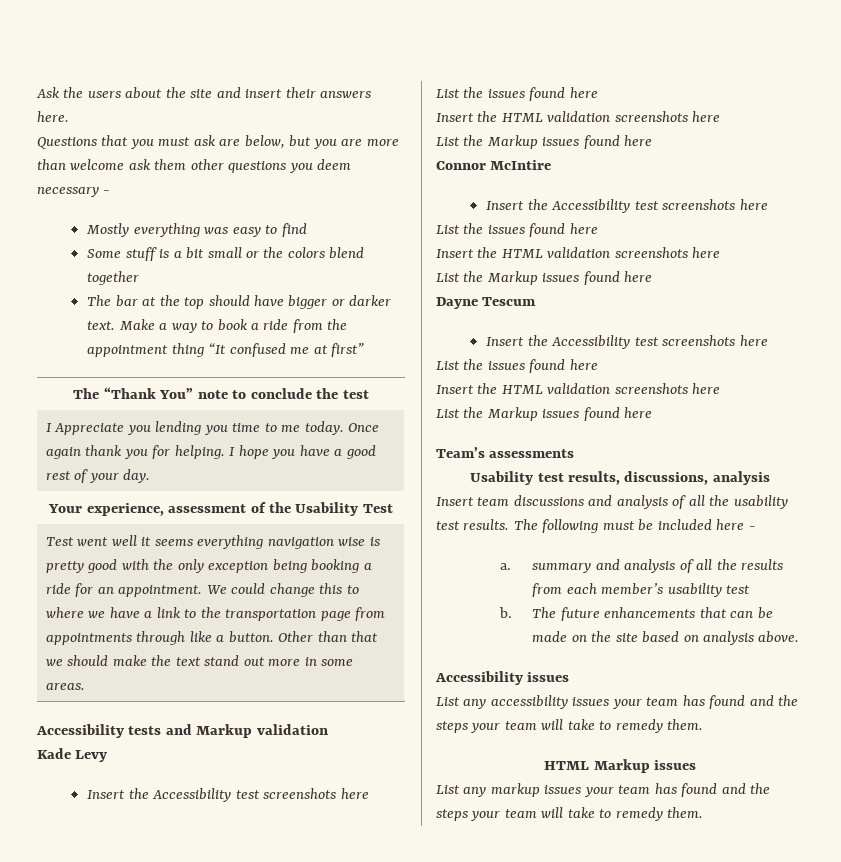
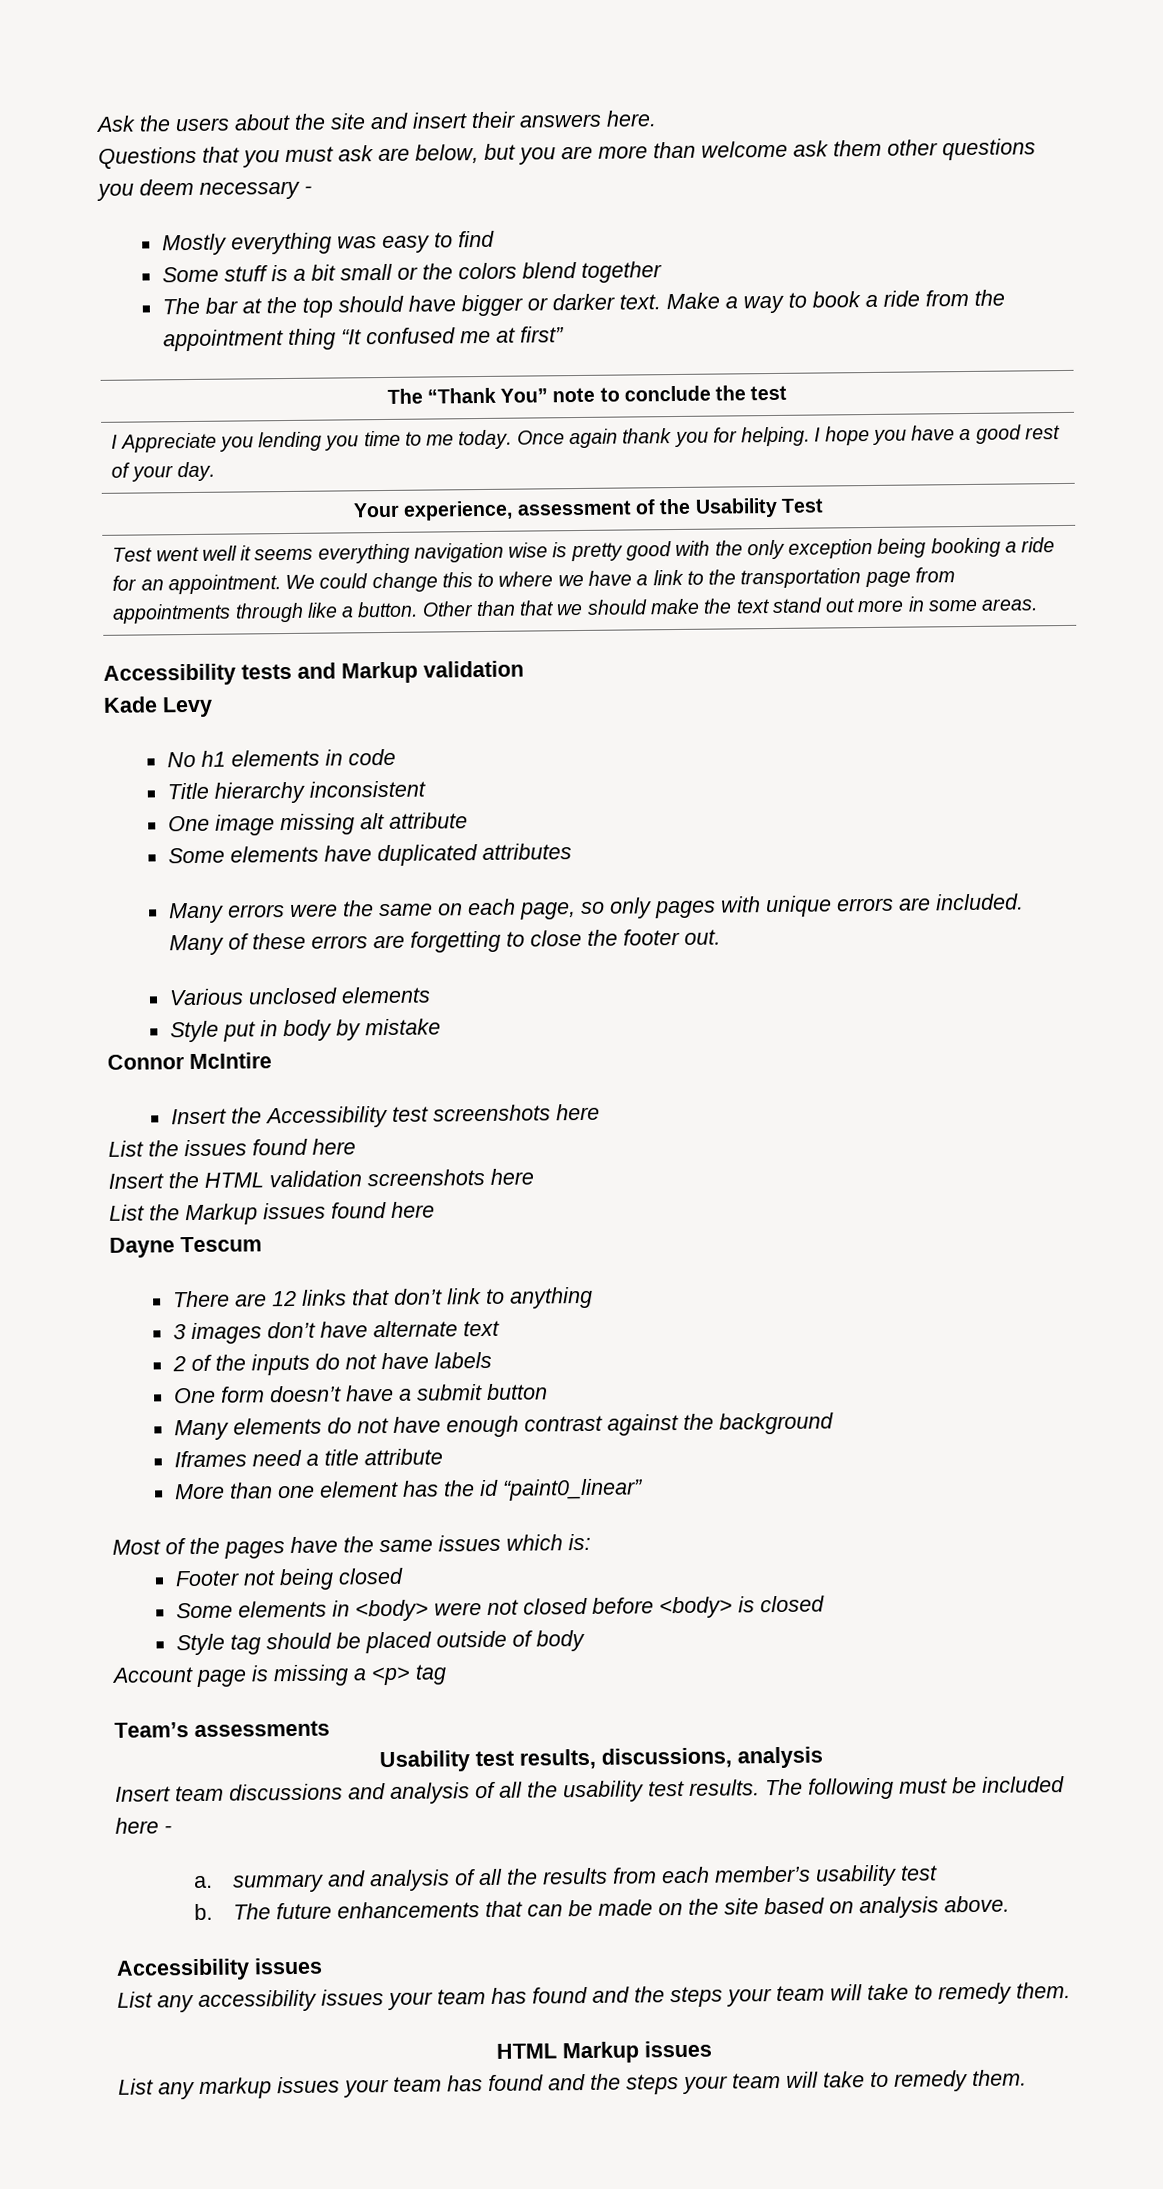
[87,788,369,802] [436,87,598,101] [436,111,721,122] [436,135,653,149] Insert the Accessibility test screenshots here // List the issues found here // Insert the HTML validation screenshots here // List the Markup issues found here -> [166,748,396,768] [166,780,426,804] [167,812,468,836] [167,843,572,867] [168,893,1024,924] [168,928,721,956] [168,986,431,1006] [169,1018,441,1043] No h1 elements in code // Title hierarchy inconsistent // One image missing alt attribute // Some elements have duplicated attributes // Many errors were the same on each page, so only pages with unique errors are included. Many of these errors are forgetting to close the footer out. // Various unclosed elements // Style put in body by mistake
[486,335,768,349] [436,359,598,373] [436,383,721,394] [436,407,653,421] Insert the Accessibility test screenshots here // List the issues found here // Insert the HTML validation screenshots here // List the Markup issues found here -> [172,1286,593,1309] [172,1320,500,1345] [171,1351,492,1376] [173,1383,548,1404] [173,1412,834,1441] [173,1448,443,1468] [173,1478,643,1501] [112,1533,591,1559] [174,1567,404,1591] [175,1595,825,1622] [175,1629,585,1656] [111,1664,447,1687] There are 12 links that don’t link to anything // 3 images don’t have alternate text // 2 of the inputs do not have labels // One form doesn’t have a submit button // Many elements do not have enough contrast against the background // Iframes need a title attribute // More than one element has the id “paint0_linear” // Most of the pages have the same issues which is: // Footer not being closed // Some elements in <body> were not closed before <body> is closed // Style tag should be placed outside of body // Account page is missing a <p> tag

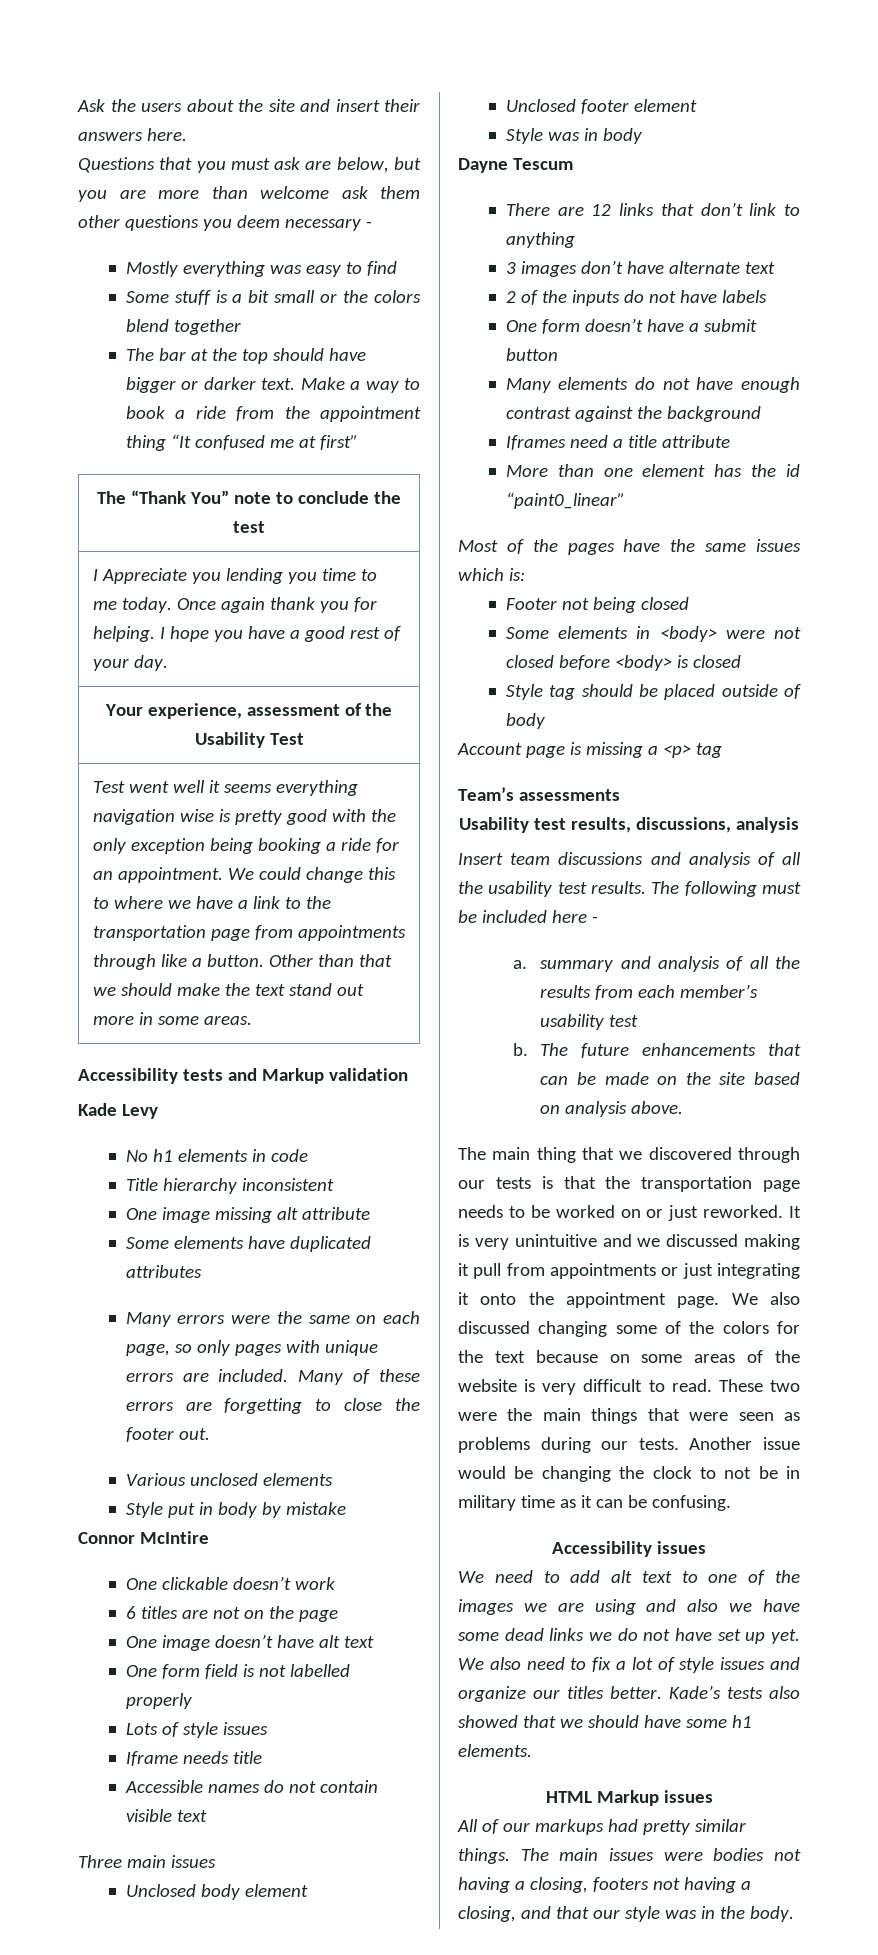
[170,1103,600,1129] [108,1138,356,1157] [108,1168,534,1189] [109,1201,435,1226] Insert the Accessibility test screenshots here // List the issues found here // Insert the HTML validation screenshots here // List the Markup issues found here -> [125,1576,335,1590] [125,1606,338,1622] [125,1634,374,1651] [125,1664,350,1679] [125,1693,192,1709] [125,1722,268,1738] [125,1751,262,1766] [124,1780,378,1793] [125,1809,207,1822] [78,1855,216,1868] [125,1884,308,1900] [505,99,697,114] [505,128,642,144] One clickable doesn’t work // 6 titles are not on the page // One image doesn’t have alt text // One form field is not labelled properly // Lots of style issues // Iframe needs title // Accessible names do not contain visible text // Three main issues // Unclosed body element // Unclosed footer element // Style was in body
[116,1957,323,1981] [117,1982,1071,2013] [496,2040,712,2064] [118,2069,1027,2100] Accessibility issues // List any accessibility issues your team has found and the steps your team will take to remedy them. // HTML Markup issues // List any markup issues your team has found and the steps your team will take to remedy them. -> [458,1147,800,1163] [458,1176,800,1192] [458,1205,801,1221] [458,1234,800,1250] [458,1263,800,1279] [458,1292,800,1308] [458,1321,800,1337] [458,1350,801,1363] [458,1379,800,1395] [458,1408,801,1424] [458,1437,800,1453] [458,1466,800,1482] [458,1495,731,1511] [552,1541,706,1557] [458,1570,800,1585] [458,1599,801,1615] [458,1628,800,1644] [458,1657,800,1673] [458,1685,800,1702] [458,1715,752,1728] [458,1744,532,1757] [545,1790,713,1806] [457,1819,746,1835] [458,1848,801,1864] [458,1877,751,1893] [458,1906,794,1922] The main thing that we discovered through our tests is that the transportation page needs to be worked on or just reworked. It is very unintuitive and we discussed making it pull from appointments or just integrating it onto the appointment page. We also discussed changing some of the colors for the text because on some areas of the website is very difficult to read. These two were the main things that were seen as problems during our tests. Another issue would be changing the clock to not be in military time as it can be confusing. // Accessibility issues // We need to add alt text to one of the images we are using and also we have some dead links we do not have set up yet. We also need to fix a lot of style issues and organize our titles better. Kade’s tests also showed that we should have some h1 elements. // HTML Markup issues // All of our markups had pretty similar things. The main issues were bodies not having a closing, footers not having a closing, and that our style was in the body.

